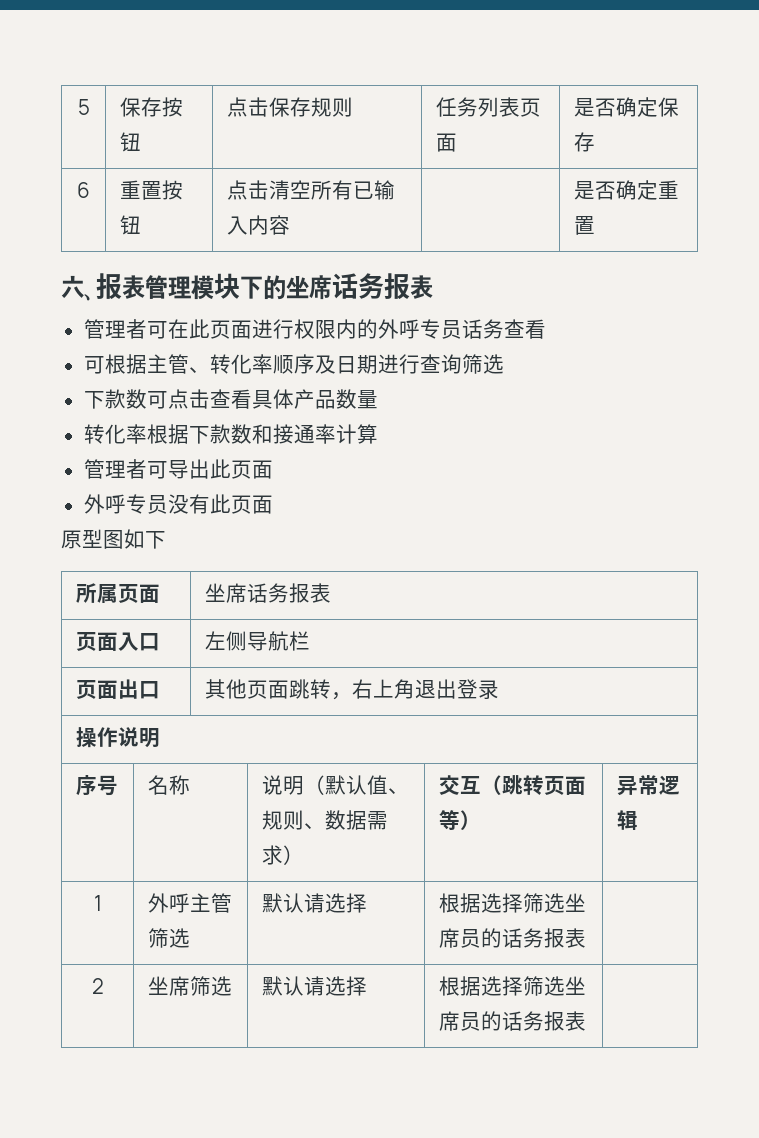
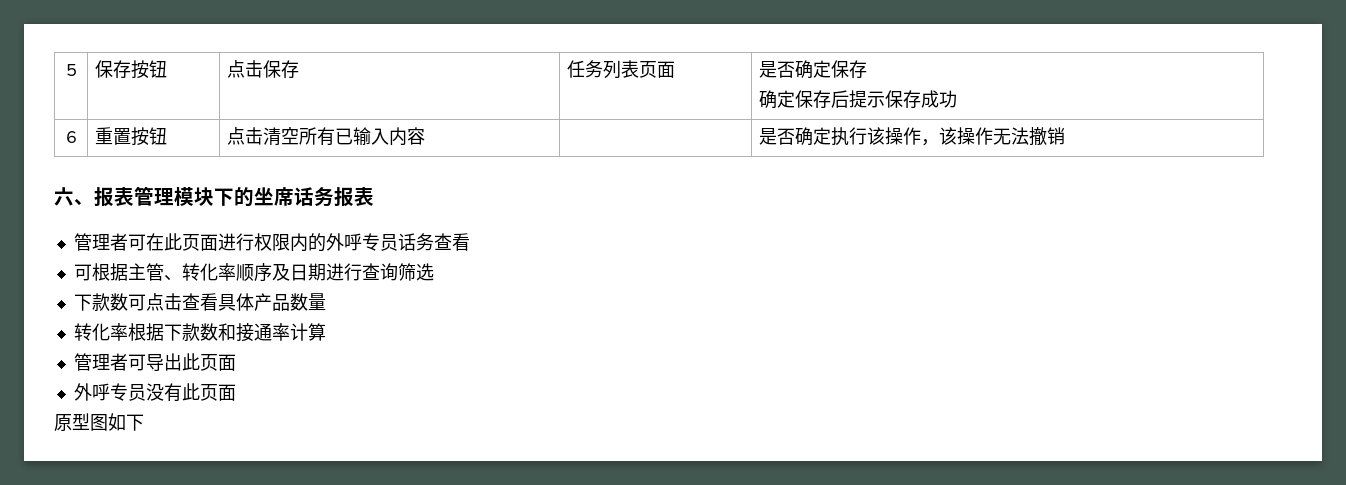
[311,97,354,117] 规则 -> (299, 69) none
(596, 142) none -> [758,90,957,109] // 确定保存后提示保存成功
[658,180,680,199] [574,216,596,235] 重置 -> [830,127,1065,146] 执行该操作，该操作无法撤销
[76,583,161,603] [205,583,332,603] [76,632,161,651] [205,631,311,651] [76,679,161,699] [205,679,500,700] [76,727,161,748] [76,775,119,796] [148,775,191,795] [262,775,410,795] [262,810,389,830] [262,845,305,865] [439,775,587,795] [439,810,482,830] [617,775,681,796] [617,810,639,830] [93,895,102,911] [148,893,233,913] [148,928,191,948] [262,893,368,913] [439,893,587,913] [439,928,587,948] [91,978,104,994] [148,976,233,996] [262,976,368,996] [439,976,587,996] [439,1011,587,1031] // 所属页面 | 坐席话务报表 // 页面入口 | 左侧导航栏 // 页面出口 | 其他页面跳转，右上角退出登录 // 操作说明 // 序号 | 名称 | 说明（默认值、规则、数据需求） | 交互（跳转页面等） | 异常逻辑 // 1 | 外呼主管筛选 | 默认请选择 | 根据选择筛选坐席员的话务报表 | // 2 | 坐席筛选 | 默认请选择 | 根据选择筛选坐席员的话务报表 | -> (144, 422) none

